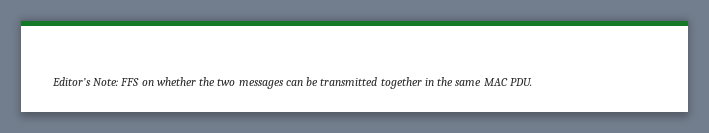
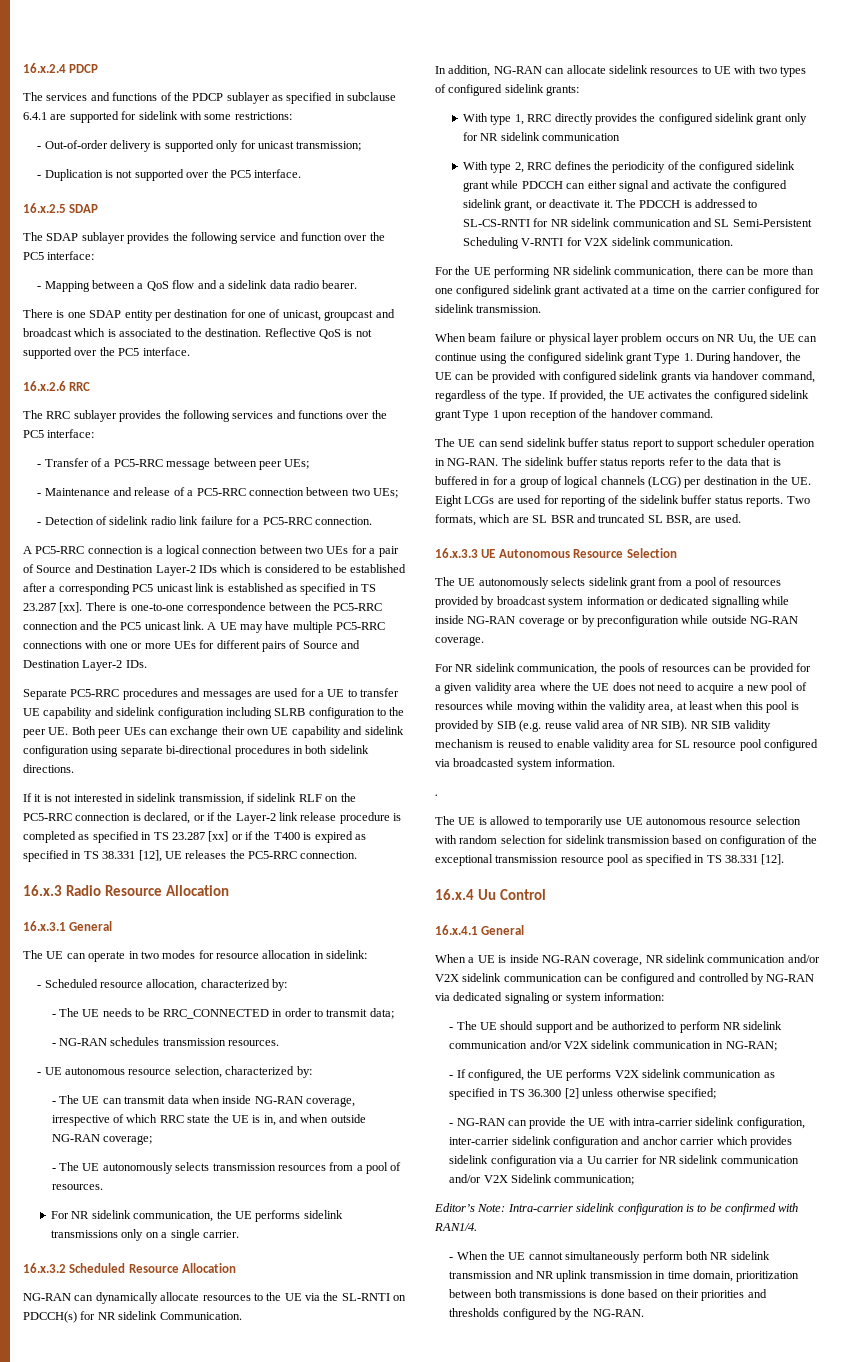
[52,77,532,89] Editor’s Note: FFS on whether the two messages can be transmitted together in the same MAC PDU. -> [23,63,99,73] [23,92,397,104] [23,111,292,123] [37,140,362,152] [37,169,302,181] [23,203,99,213] [23,232,385,244] [23,251,95,260] [37,280,358,292] [23,309,395,321] [23,328,372,339] [23,347,190,359] [23,381,91,391] [23,410,387,422] [23,429,95,438] [37,458,310,470] [37,487,399,498] [37,516,373,525] [23,545,399,557] [23,564,407,576] [23,583,377,595] [23,602,382,614] [23,621,386,633] [23,640,361,652] [23,660,147,671] [23,688,400,700] [23,707,405,719] [23,726,404,738] [23,745,369,757] [23,764,74,773] [23,793,356,805] [23,812,402,824] [23,831,366,843] [23,850,358,862] [23,885,229,896] [23,921,113,931] [23,950,368,962] [37,979,288,991] [51,1008,394,1019] [51,1037,280,1046] [37,1066,312,1078] [51,1095,356,1107] [51,1114,366,1126] [51,1134,153,1145] [51,1162,402,1174] [51,1184,103,1190] [51,1210,343,1222] [51,1229,239,1241] [23,1263,237,1273] [23,1292,407,1304] [23,1311,242,1323] [435,65,807,77] [435,84,580,96] [463,113,807,125] [463,132,621,141] [463,161,795,173] [463,180,788,192] [463,199,758,211] [463,218,812,227] [463,237,733,249] [435,266,815,278] [435,285,820,297] [435,304,542,313] [435,333,817,345] [435,352,801,364] [435,371,815,383] [435,390,810,402] [435,409,713,421] [435,438,816,450] [435,457,781,469] [435,476,811,488] [435,495,810,507] [435,514,741,526] [435,548,677,558] [435,577,781,589] [435,596,789,608] [435,615,798,627] [435,636,484,646] [435,663,812,675] [435,682,807,694] [435,701,799,713] [435,720,771,732] [435,739,819,751] [435,758,616,770] [435,794,438,796] [435,816,801,828] [435,835,817,847] [435,854,785,866] [435,889,546,900] [435,925,525,935] [435,954,820,966] [435,973,815,985] [435,992,664,1004] [449,1021,783,1033] [449,1040,777,1051] [449,1069,775,1081] [449,1088,716,1100] [449,1117,805,1129] [449,1136,792,1148] [449,1155,799,1167] [449,1174,635,1185] [434,1203,799,1215] [434,1223,477,1231] [449,1251,770,1263] [449,1270,800,1282] [449,1289,767,1301] [449,1308,644,1320] 16.x.2.4 PDCP // The services and functions of the PDCP sublayer as specified in subclause 6.4.1 are supported for sidelink with some restrictions: // - Out-of-order delivery is supported only for unicast transmission; // - Duplication is not supported over the PC5 interface. // 16.x.2.5 SDAP // The SDAP sublayer provides the following service and function over the PC5 interface: // - Mapping between a QoS flow and a sidelink data radio bearer. // There is one SDAP entity per destination for one of unicast, groupcast and broadcast which is associated to the destination. Reflective QoS is not supported over the PC5 interface. // 16.x.2.6 RRC // The RRC sublayer provides the following services and functions over the PC5 interface: // - Transfer of a PC5-RRC message between peer UEs; // - Maintenance and release of a PC5-RRC connection between two UEs; // - Detection of sidelink radio link failure for a PC5-RRC connection. // A PC5-RRC connection is a logical connection between two UEs for a pair of Source and Destination Layer-2 IDs which is considered to be established after a corresponding PC5 unicast link is established as specified in TS 23.287 [xx]. There is one-to-one correspondence between the PC5-RRC connection and the PC5 unicast link. A UE may have multiple PC5-RRC connections with one or more UEs for different pairs of Source and Destination Layer-2 IDs. // Separate PC5-RRC procedures and messages are used for a UE to transfer UE capability and sidelink configuration including SLRB configuration to the peer UE. Both peer UEs can exchange their own UE capability and sidelink configuration using separate bi-directional procedures in both sidelink directions. // If it is not interested in sidelink transmission, if sidelink RLF on the PC5-RRC connection is declared, or if the Layer-2 link release procedure is completed as specified in TS 23.287 [xx] or if the T400 is expired as specified in TS 38.331 [12], UE releases the PC5-RRC connection. // 16.x.3 Radio Resource Allocation // 16.x.3.1 General // The UE can operate in two modes for resource allocation in sidelink: // - Scheduled resource allocation, characterized by: // - The UE needs to be RRC_CONNECTED in order to transmit data; // - NG-RAN schedules transmission resources. // - UE autonomous resource selection, characterized by: // - The UE can transmit data when inside NG-RAN coverage, irrespective of which RRC state the UE is in, and when outside NG-RAN coverage; // - The UE autonomously selects transmission resources from a pool of resources. // For NR sidelink communication, the UE performs sidelink transmissions only on a single carrier. // 16.x.3.2 Scheduled Resource Allocation // NG-RAN can dynamically allocate resources to the UE via the SL-RNTI on PDCCH(s) for NR sidelink Communication. // In addition, NG-RAN can allocate sidelink resources to UE with two types of configured sidelink grants: // With type 1, RRC directly provides the configured sidelink grant only for NR sidelink communication // With type 2, RRC defines the periodicity of the configured sidelink grant while PDCCH can either signal and activate the configured sidelink grant, or deactivate it. The PDCCH is addressed to SL-CS-RNTI for NR sidelink communication and SL Semi-Persistent Scheduling V-RNTI for V2X sidelink communication. // For the UE performing NR sidelink communication, there can be more than one configured sidelink grant activated at a time on the carrier configured for sidelink transmission. // When beam failure or physical layer problem occurs on NR Uu, the UE can continue using the configured sidelink grant Type 1. During handover, the UE can be provided with configured sidelink grants via handover command, regardless of the type. If provided, the UE activates the configured sidelink grant Type 1 upon reception of the handover command. // The UE can send sidelink buffer status report to support scheduler operation in NG-RAN. The sidelink buffer status reports refer to the data that is buffered in for a group of logical channels (LCG) per destination in the UE. Eight LCGs are used for reporting of the sidelink buffer status reports. Two formats, which are SL BSR and truncated SL BSR, are used. // 16.x.3.3 UE Autonomous Resource Selection // The UE autonomously selects sidelink grant from a pool of resources provided by broadcast system information or dedicated signalling while inside NG-RAN coverage or by preconfiguration while outside NG-RAN coverage. // For NR sidelink communication, the pools of resources can be provided for a given validity area where the UE does not need to acquire a new pool of resources while moving within the validity area, at least when this pool is provided by SIB (e.g. reuse valid area of NR SIB). NR SIB validity mechanism is reused to enable validity area for SL resource pool configured via broadcasted system information. // . // The UE is allowed to temporarily use UE autonomous resource selection with random selection for sidelink transmission based on configuration of the exceptional transmission resource pool as specified in TS 38.331 [12]. // 16.x.4 Uu Control // 16.x.4.1 General // When a UE is inside NG-RAN coverage, NR sidelink communication and/or V2X sidelink communication can be configured and controlled by NG-RAN via dedicated signaling or system information: // - The UE should support and be authorized to perform NR sidelink communication and/or V2X sidelink communication in NG-RAN; // - If configured, the UE performs V2X sidelink communication as specified in TS 36.300 [2] unless otherwise specified; // - NG-RAN can provide the UE with intra-carrier sidelink configuration, inter-carrier sidelink configuration and anchor carrier which provides sidelink configuration via a Uu carrier for NR sidelink communication and/or V2X Sidelink communication; // Editor’s Note: Intra-carrier sidelink configuration is to be confirmed with RAN1/4. // - When the UE cannot simultaneously perform both NR sidelink transmission and NR uplink transmission in time domain, prioritization between both transmissions is done based on their priorities and thresholds configured by the NG-RAN.

